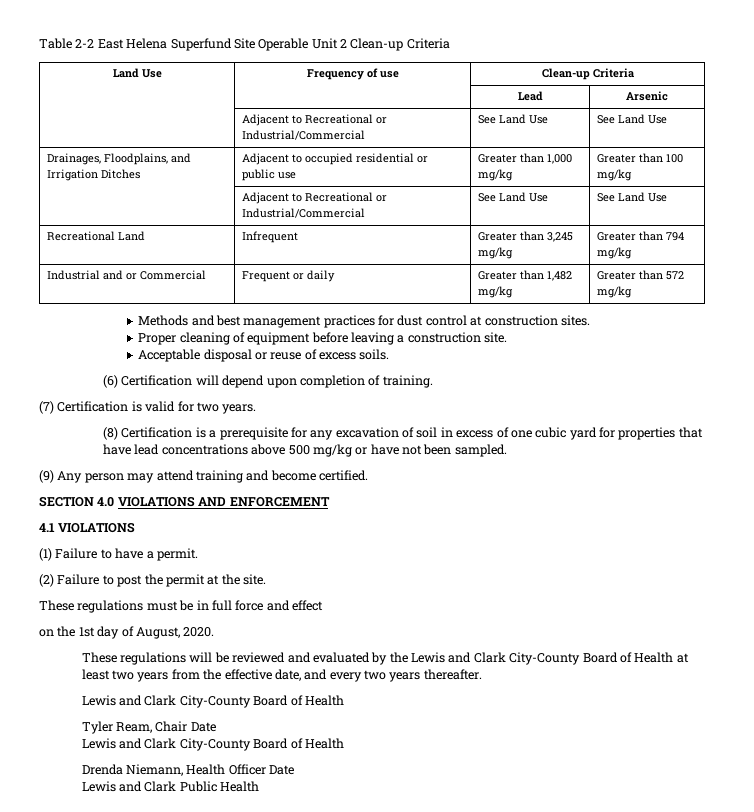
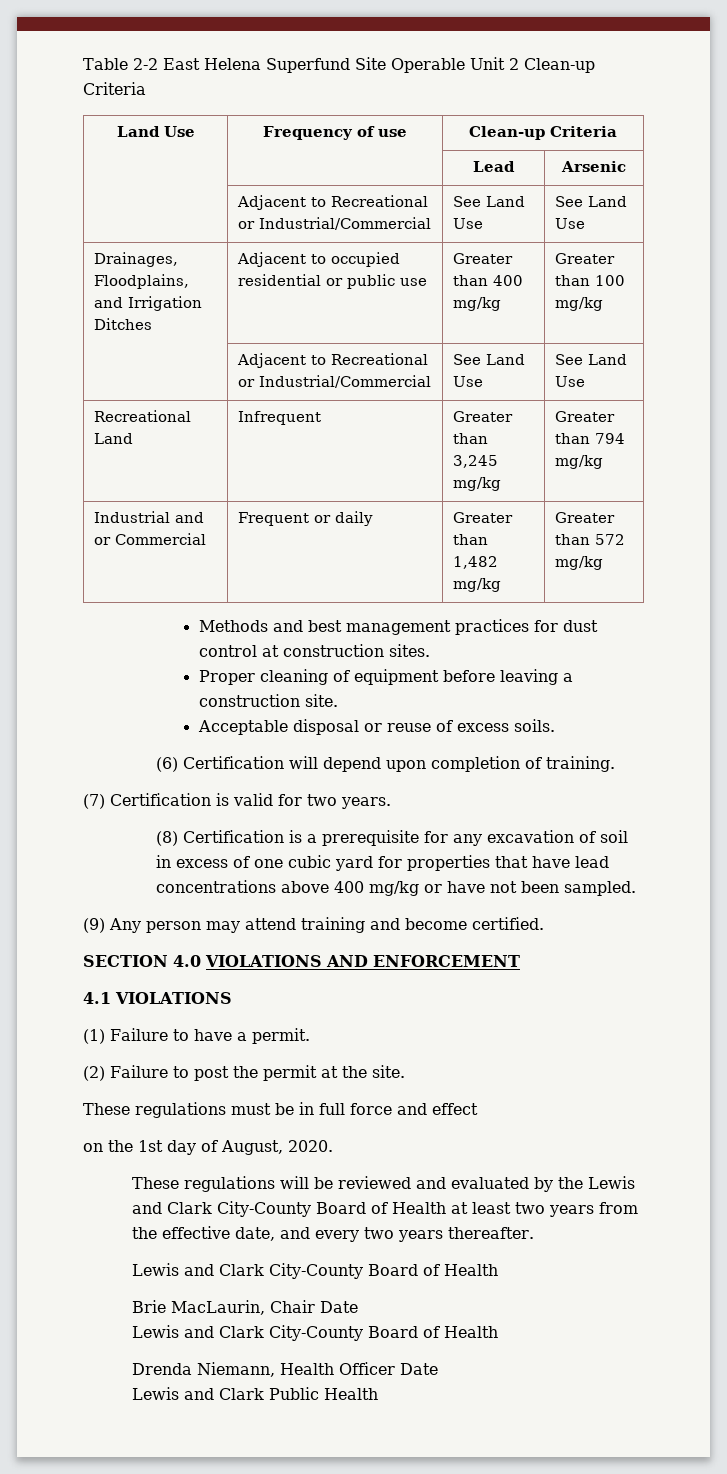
[547,154,573,164] 1,000 -> [493,275,524,286] 400
[288,445,310,455] 500 -> [334,881,365,893] 400
[81,721,153,734] Tyler Ream, -> [131,1300,265,1315] Brie MacLaurin,

